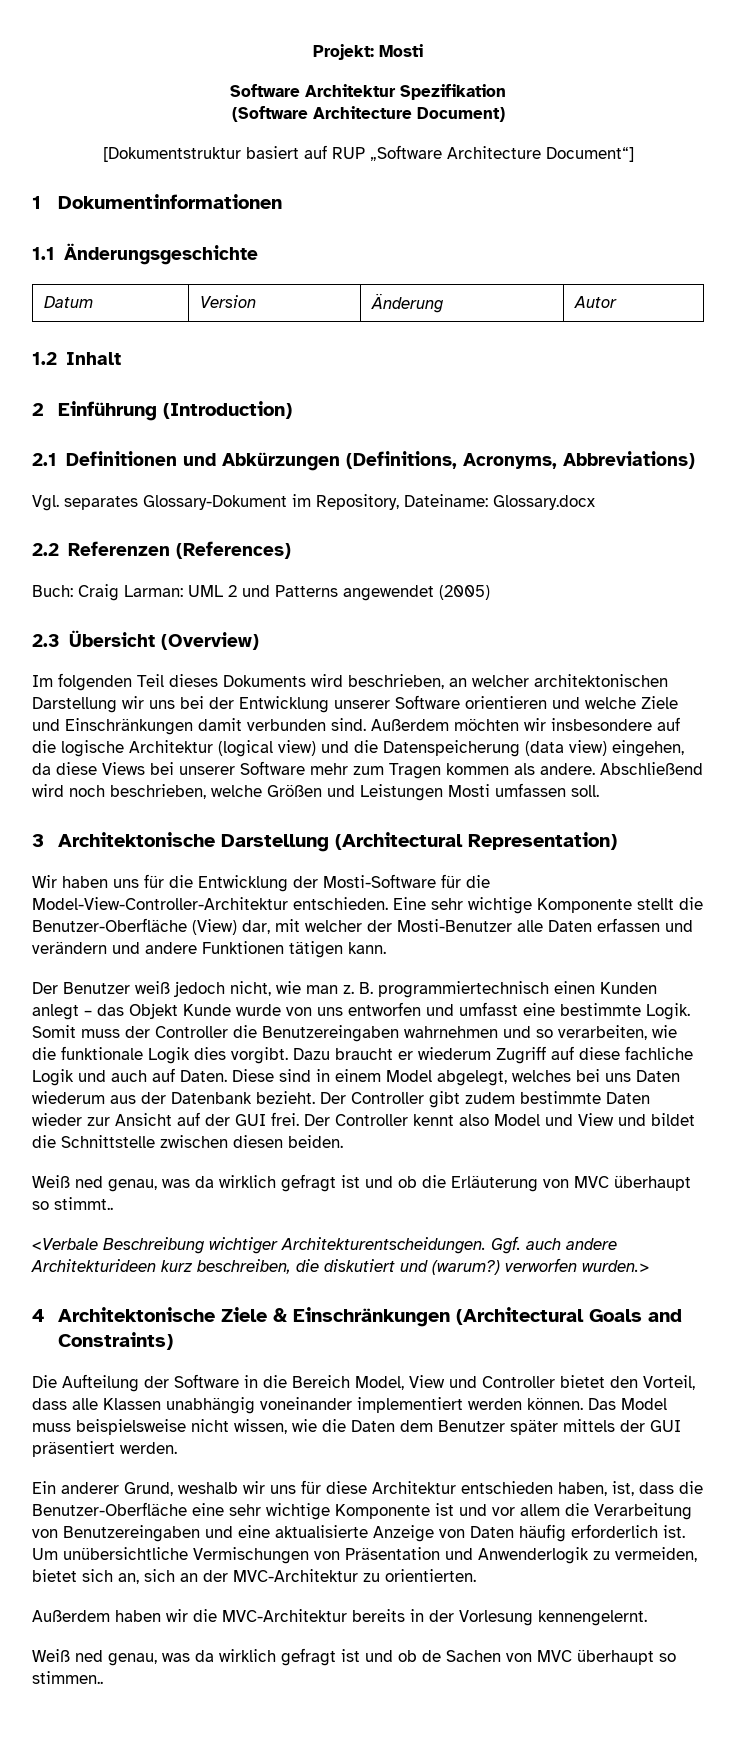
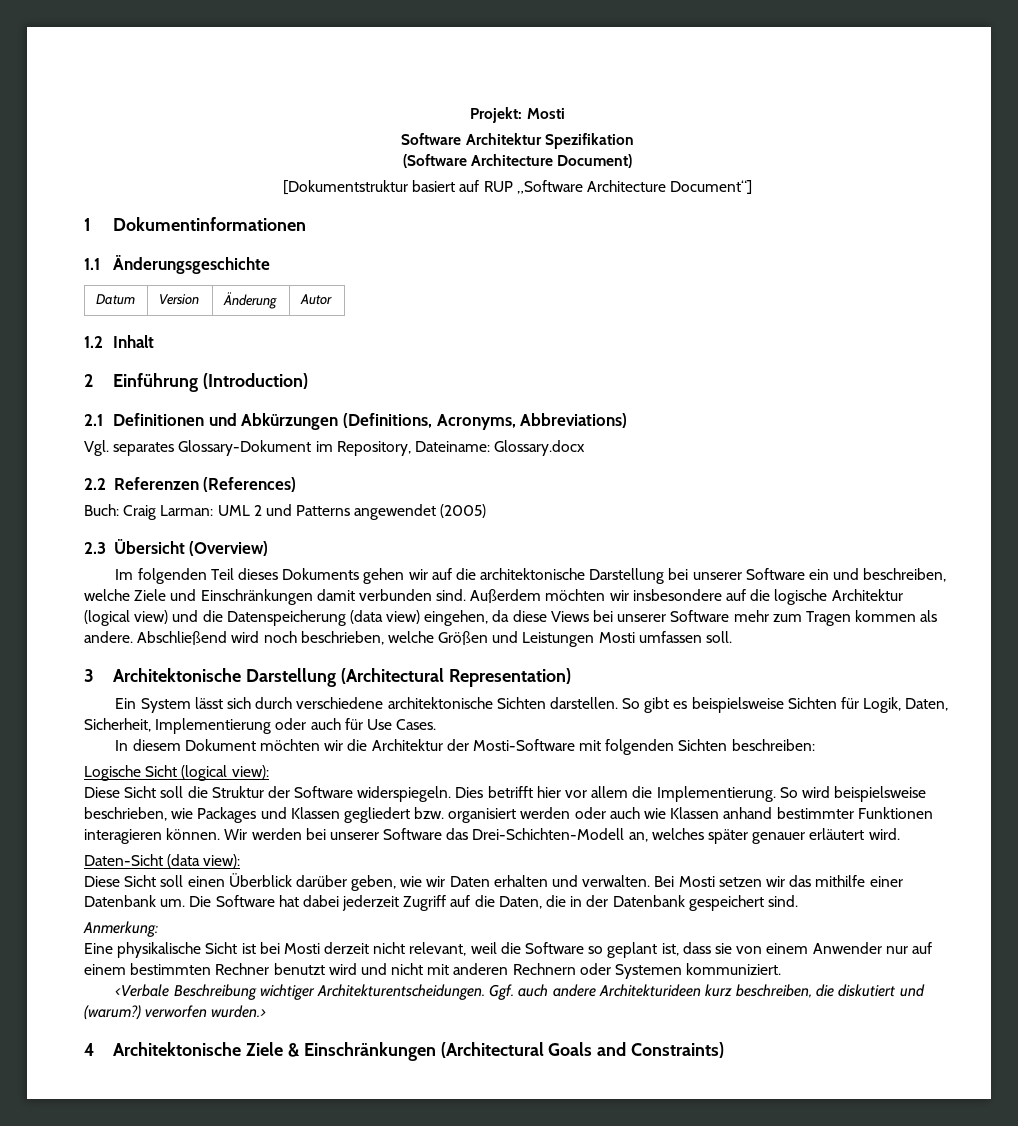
[311,674,668,689] [32,695,580,713] wird beschrieben, an welcher architektonischen Darstellung wir uns bei der Entwicklung unserer Software orientieren und -> [363,568,947,584] gehen wir auf die architektonische Darstellung bei unserer Software ein und beschreiben,
[32,874,490,892] [32,897,703,914] [32,918,693,935] [32,941,386,958] [32,981,657,998] [32,1002,690,1020] [32,1025,677,1042] [32,1046,693,1064] [32,1068,680,1086] [32,1091,650,1108] [32,1112,695,1126] [32,1135,343,1148] [32,1174,691,1192] [32,1197,113,1210] Wir haben uns für die Entwicklung der Mosti-Software für die Model-View-Controller-Architektur entschieden. Eine sehr wichtige Komponente stellt die Benutzer-Oberfläche (View) dar, mit welcher der Mosti-Benutzer alle Daten erfassen und verändern und andere Funktionen tätigen kann. // Der Benutzer weiß jedoch nicht, wie man z. B. programmiertechnisch einen Kunden anlegt – das Objekt Kunde wurde von uns entworfen und umfasst eine bestimmte Logik. Somit muss der Controller die Benutzereingaben wahrnehmen und so verarbeiten, wie die funktionale Logik dies vorgibt. Dazu braucht er wiederum Zugriff auf diese fachliche Logik und auch auf Daten. Diese sind in einem Model abgelegt, welches bei uns Daten wiederum aus der Datenbank bezieht. Der Controller gibt zudem bestimmte Daten wieder zur Ansicht auf der GUI frei. Der Controller kennt also Model und View und bildet die Schnittstelle zwischen diesen beiden. // Weiß ned genau, was da wirklich gefragt ist und ob die Erläuterung von MVC überhaupt so stimmt.. -> [115,697,949,713] [84,718,437,734] [115,739,815,755] [84,765,269,781] [84,786,927,802] [84,807,933,823] [84,828,900,844] [84,854,241,868] [84,873,903,891] [84,895,798,911] [83,921,158,937] [84,942,932,958] [84,963,782,979] Ein System lässt sich durch verschiedene architektonische Sichten darstellen. So gibt es beispielsweise Sichten für Logik, Daten, Sicherheit, Implementierung oder auch für Use Cases. // In diesem Dokument möchten wir die Architektur der Mosti-Software mit folgenden Sichten beschreiben: // Logische Sicht (logical view): // Diese Sicht soll die Struktur der Software widerspiegeln. Dies betrifft hier vor allem die Implementierung. So wird beispielsweise beschrieben, wie Packages und Klassen gegliedert bzw. organisiert werden oder auch wie Klassen anhand bestimmter Funktionen interagieren können. Wir werden bei unserer Software das Drei-Schichten-Modell an, welches später genauer erläutert wird. // Daten-Sicht (data view): // Diese Sicht soll einen Überblick darüber geben, wie wir Daten erhalten und verwalten. Bei Mosti setzen wir das mithilfe einer Datenbank um. Die Software hat dabei jederzeit Zugriff auf die Daten, die in der Datenbank gespeichert sind. // Anmerkung: // Eine physikalische Sicht ist bei Mosti derzeit nicht relevant, weil die Software so geplant ist, dass sie von einem Anwender nur auf einem bestimmten Rechner benutzt wird und nicht mit anderen Rechnern oder Systemen kommuniziert.
[32,1374,695,1392] [32,1397,667,1414] [32,1419,681,1435] [32,1441,177,1457] [32,1480,703,1496] [32,1502,692,1520] [32,1524,685,1542] [32,1547,697,1564] [32,1569,476,1584] [32,1609,647,1626] [32,1648,676,1666] [32,1671,103,1684] // Die Aufteilung der Software in die Bereich Model, View und Controller bietet den Vorteil, dass alle Klassen unabhängig voneinander implementiert werden können. Das Model muss beispielsweise nicht wissen, wie die Daten dem Benutzer später mittels der GUI präsentiert werden. // Ein anderer Grund, weshalb wir uns für diese Architektur entschieden haben, ist, dass die Benutzer-Oberfläche eine sehr wichtige Komponente ist und vor allem die Verarbeitung von Benutzereingaben und eine aktualisierte Anzeige von Daten häufig erforderlich ist. Um unübersichtliche Vermischungen von Präsentation und Anwenderlogik zu vermeiden, bietet sich an, sich an der MVC-Architektur zu orientierten. // Außerdem haben wir die MVC-Architektur bereits in der Vorlesung kennengelernt. // Weiß ned genau, was da wirklich gefragt ist und ob de Sachen von MVC überhaupt so stimmen.. -> (725, 1050) none

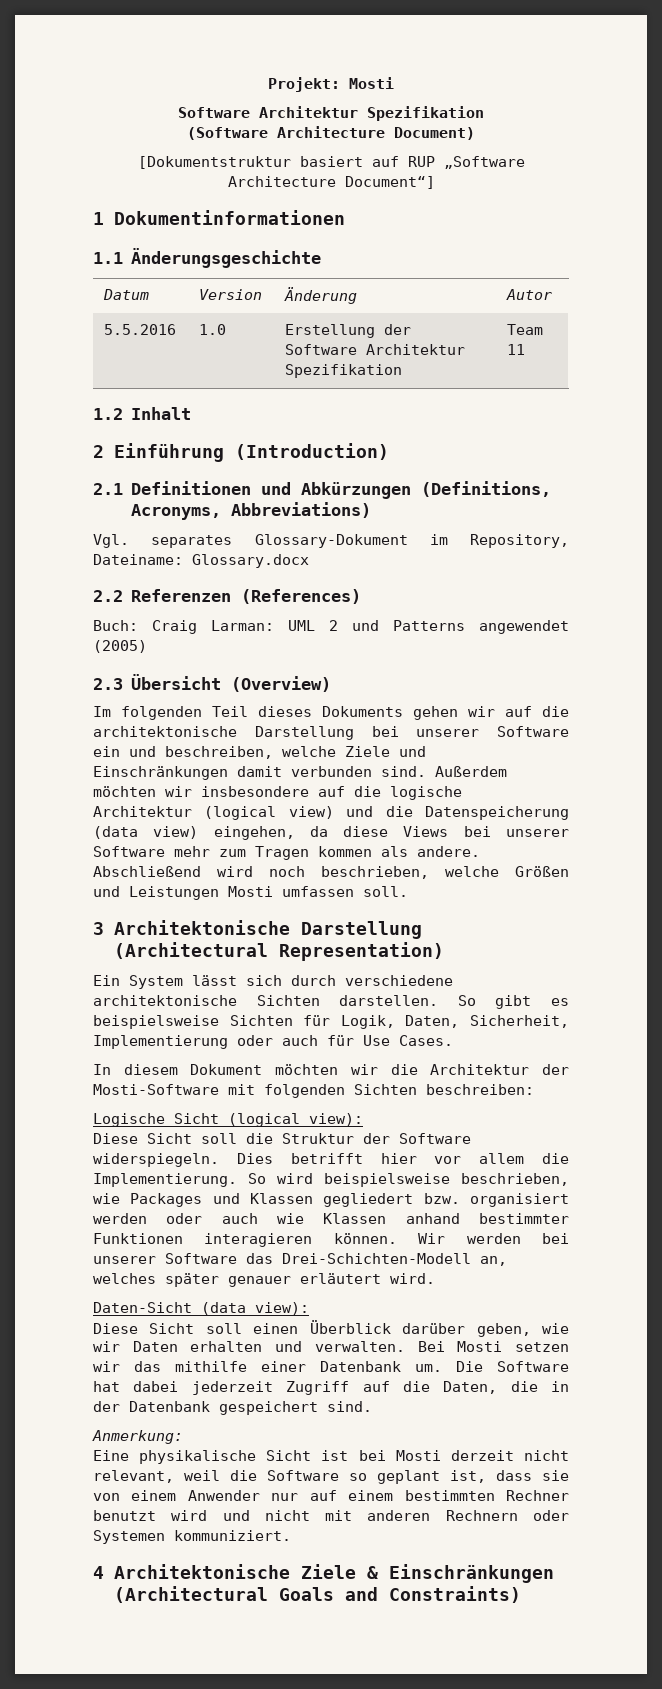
(332, 299) none -> [104,324,177,335] [199,324,227,335] [285,324,412,338] [285,344,466,355] [285,364,403,378] [507,324,544,335] [507,344,526,355] // 5.5.2016 | 1.0 | Erstellung der Software Architektur Spezifikation | Team 11
[115,984,925,1000] [84,1005,267,1020] // <Verbale Beschreibung wichtiger Architekturentscheidungen. Ggf. auch andere Architekturideen kurz beschreiben, die diskutiert und (warum?) verworfen wurden.> -> (291, 1535) none

